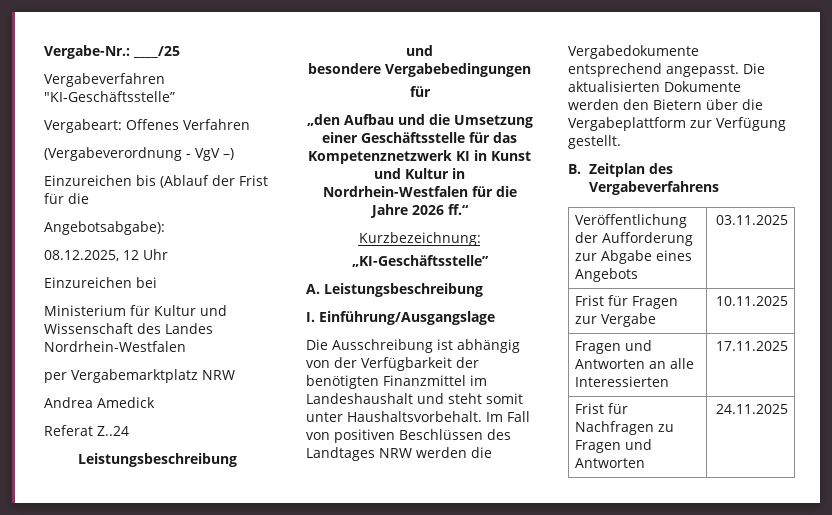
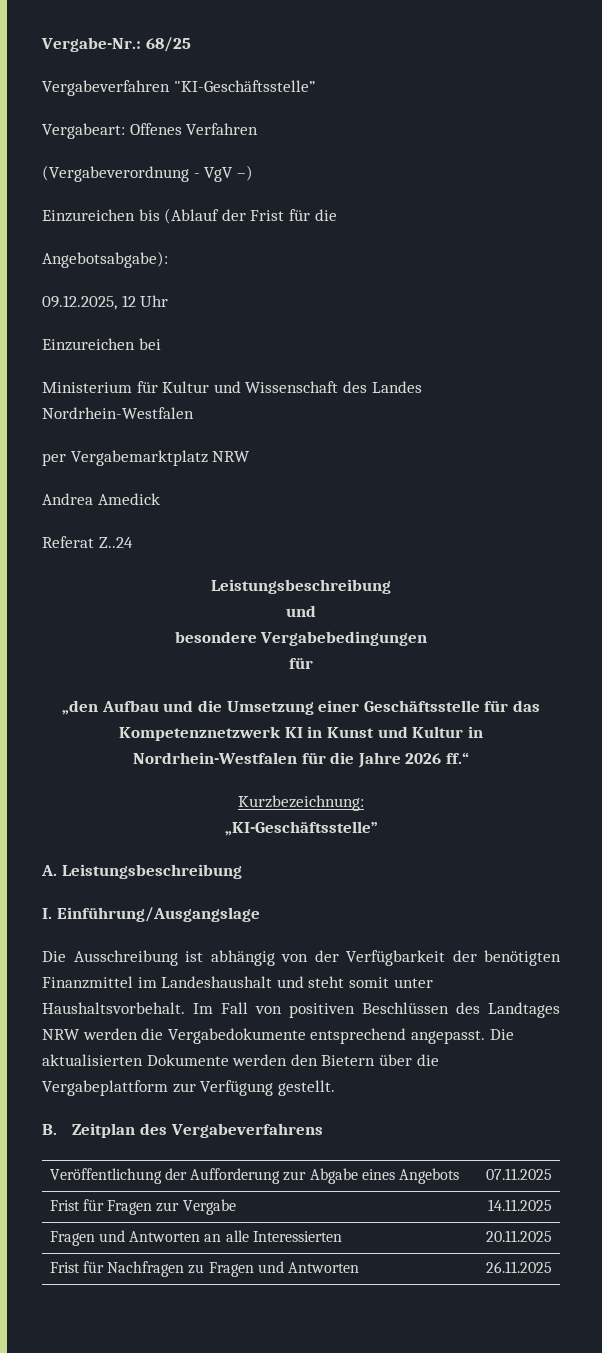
[133,46,180,58] ____/25 -> [145,37,191,52] 68/25
[44,250,119,261] 08.12.2025, -> [42,295,117,310] 09.12.2025,
[715,215,788,225] 03.11.2025 -> [486,1168,553,1180] 07.11.2025
[715,296,788,306] 10.11.2025 -> [488,1199,553,1211] 14.11.2025
[715,341,788,351] 17.11.2025 -> [486,1230,553,1242] 20.11.2025
[715,404,788,414] 24.11.2025 -> [486,1261,553,1273] 26.11.2025

